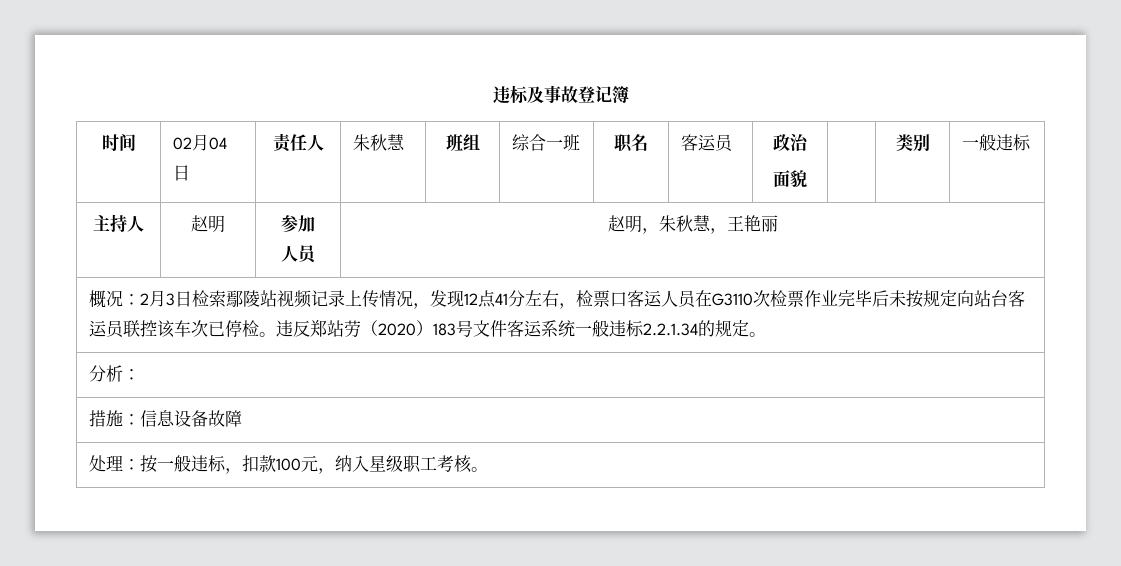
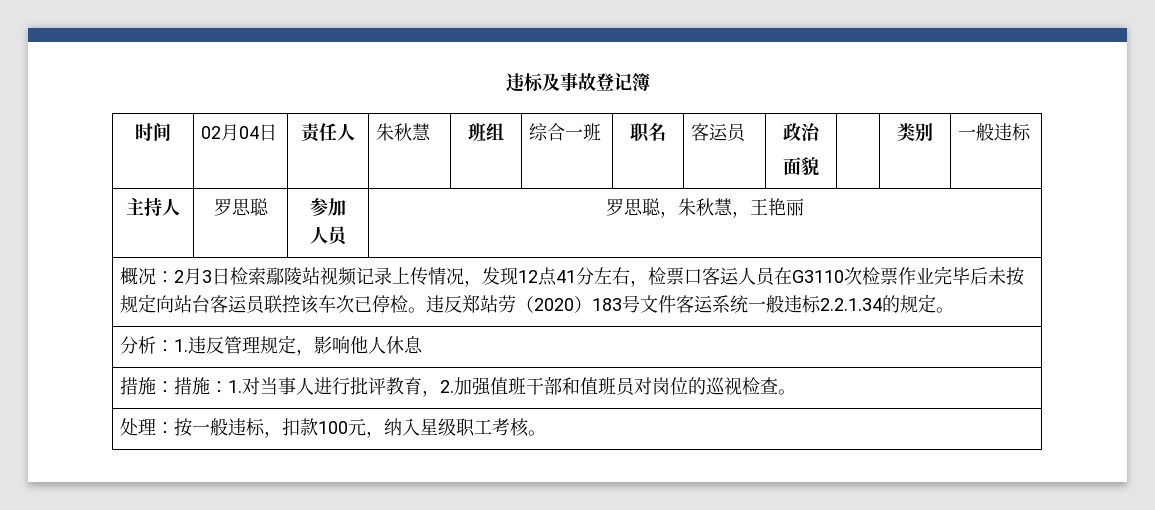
[191,215,225,233] 赵明 -> [213,198,269,216] 罗思聪
[607,215,642,233] 赵明 -> [606,198,661,216] 罗思聪
[88,410,242,427] // 措施：信息设备故障 -> [174,335,424,356] [120,377,797,397] 1.违反管理规定，影响他人休息 // 措施：措施：1.对当事人进行批评教育，2.加强值班干部和值班员对岗位的巡视检查。

